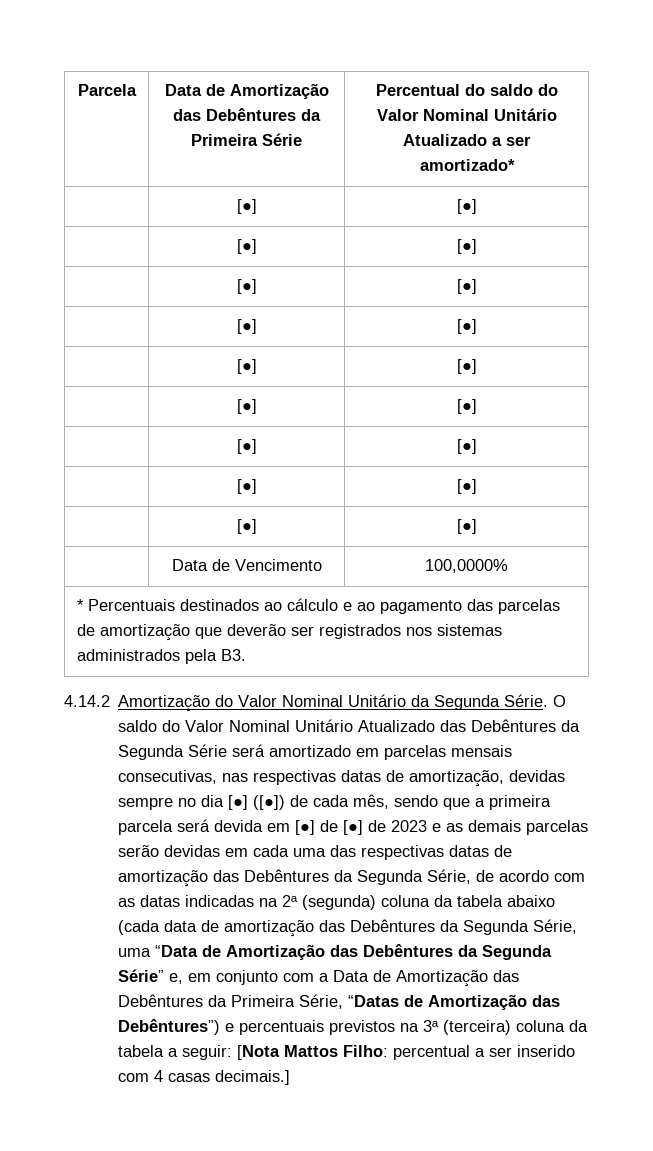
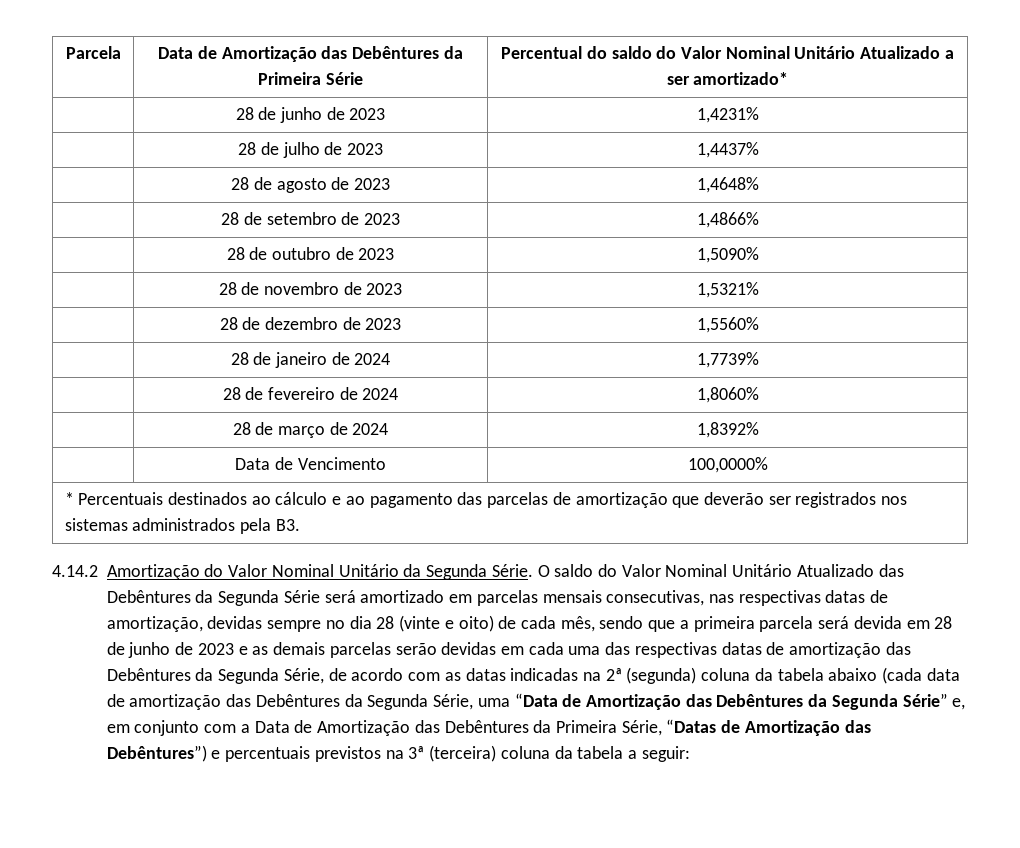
[236,199,257,214] [456,199,477,214] [236,239,257,254] [456,239,477,254] [236,279,257,294] [456,279,477,294] [236,319,257,334] [456,319,477,334] [236,359,257,374] [456,359,477,374] [236,399,257,414] [456,399,477,414] [236,439,257,454] [456,439,477,454] [236,479,257,494] [456,479,477,494] [236,519,257,534] [456,519,477,534] [●] | [●] // | [●] | [●] // | [●] | [●] // | [●] | [●] // | [●] | [●] // | [●] | [●] // | [●] | [●] // | [●] | [●] // | [●] | [●] -> [235,107,386,123] [696,107,759,123] [238,142,383,158] [696,142,759,158] [231,177,390,193] [696,177,759,193] [221,212,400,225] [696,212,759,228] [226,247,395,260] [696,247,759,263] [218,282,403,295] [696,282,759,298] [219,317,402,330] [696,317,759,333] [230,352,391,368] [696,352,759,368] [222,387,399,400] [696,387,759,403] [232,422,389,438] [696,422,759,438] 28 de junho de 2023 | 1,4231% // | 28 de julho de 2023 | 1,4437% // | 28 de agosto de 2023 | 1,4648% // | 28 de setembro de 2023 | 1,4866% // | 28 de outubro de 2023 | 1,5090% // | 28 de novembro de 2023 | 1,5321% // | 28 de dezembro de 2023 | 1,5560% // | 28 de janeiro de 2024 | 1,7739% // | 28 de fevereiro de 2024 | 1,8060% // | 28 de março de 2024 | 1,8392%
[228,795,286,810] [●] ([●]) -> [376,615,494,632] 28 (vinte e oito)
[295,820,364,835] [●] de [●] -> [934,616,953,629] [106,642,171,658] 28 de junho
[237,1045,576,1060] [118,1070,291,1085] [Nota Mattos Filho: percentual a ser inserido com 4 casas decimais.] -> (690, 754) none

